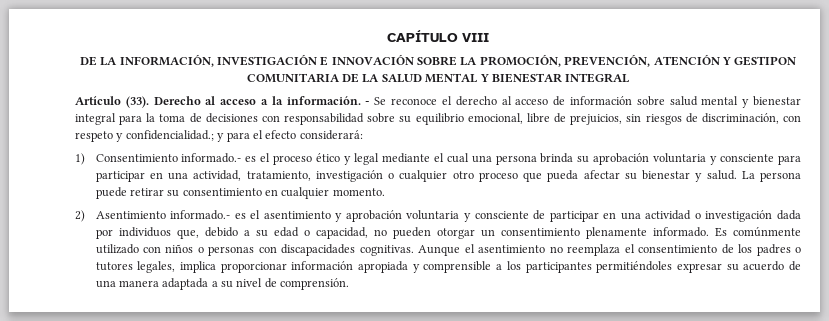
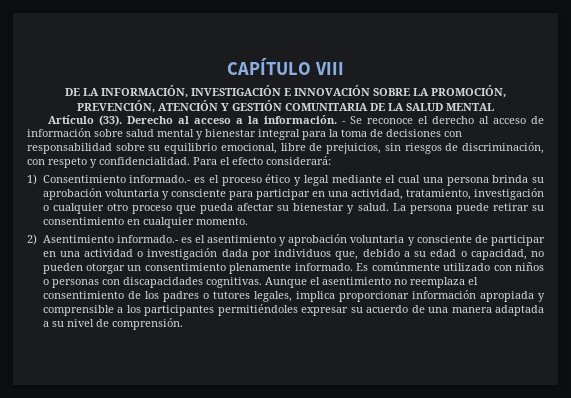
[734,56,797,66] GESTIPON -> [232,100,282,111] GESTIÓN
[479,73,630,83] Y BIENESTAR INTEGRAL -> (494, 107) none
[125,130,250,142] confidencialidad.; y para -> [99,157,217,165] confidencialidad. Para

